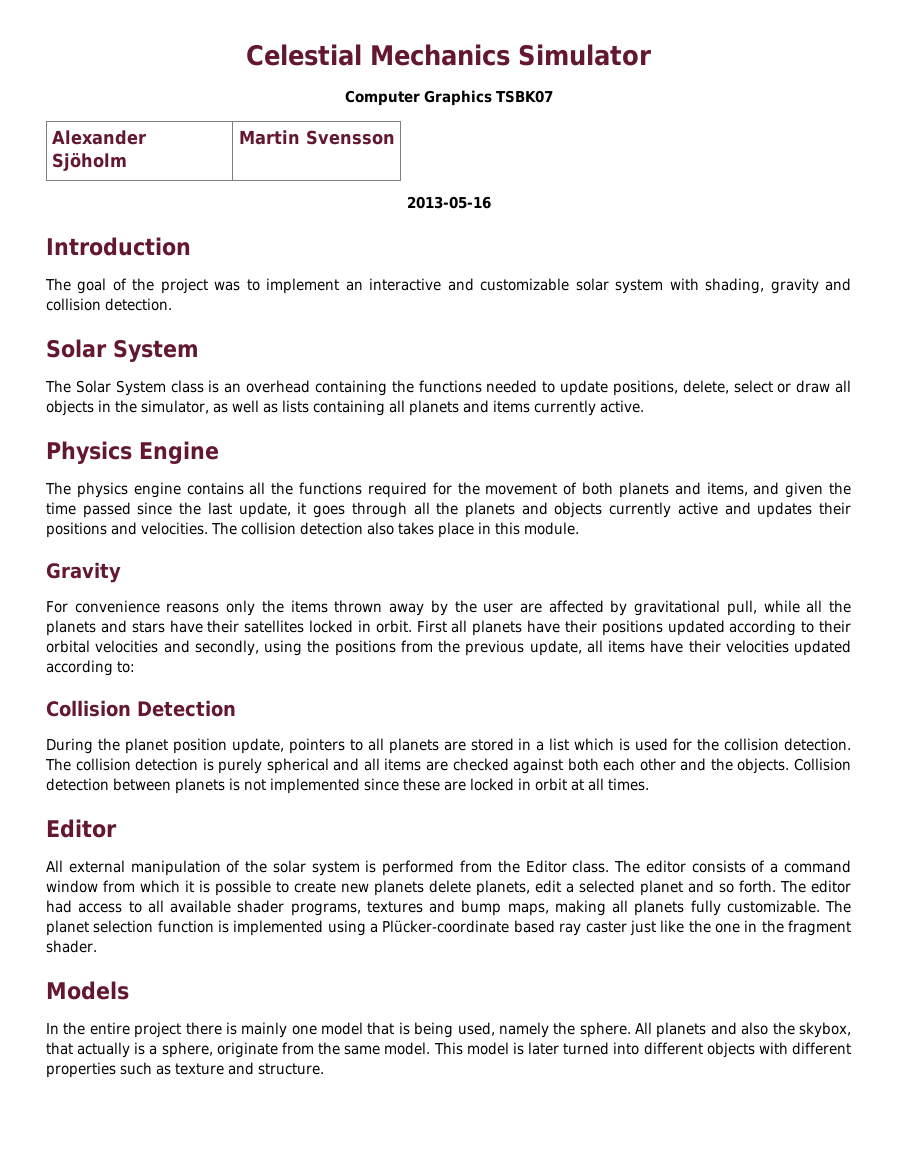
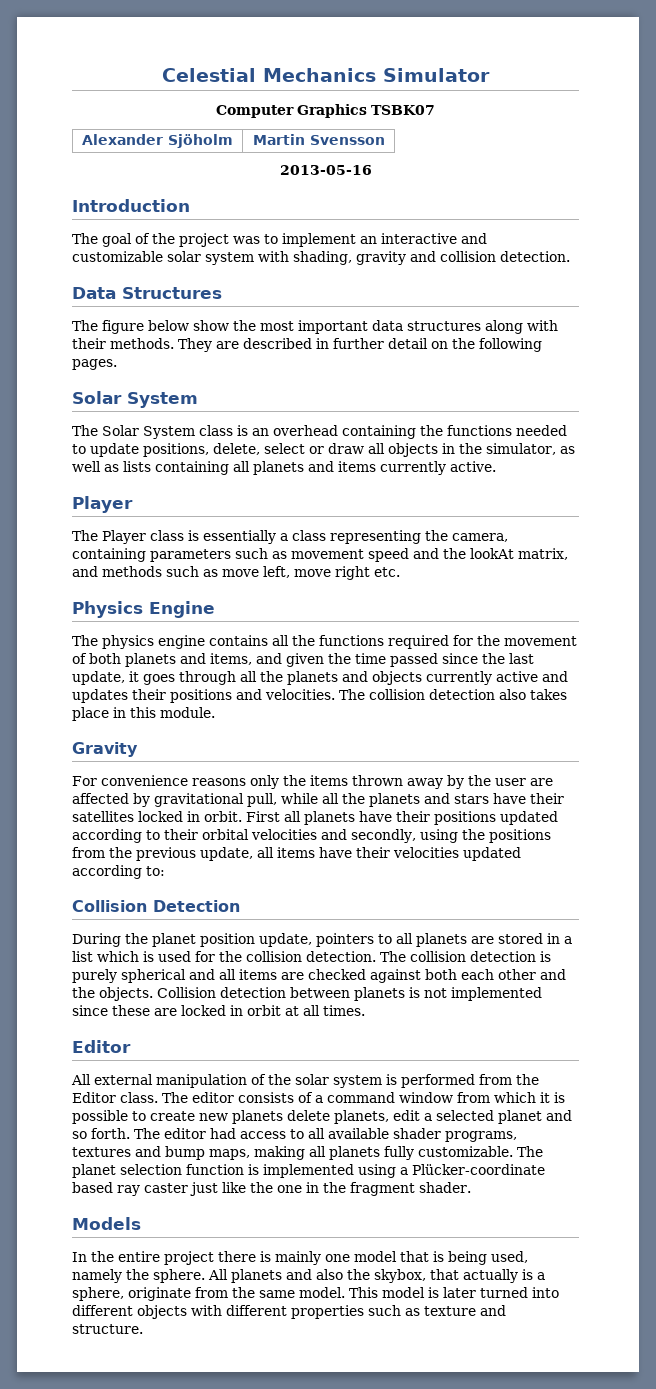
(172, 304) none -> [72,287,222,299] [72,320,558,334] [72,338,542,352] [72,359,117,370] // Data Structures // The figure below show the most important data structures along with their methods. They are described in further detail on the following pages.
(644, 406) none -> [72,496,133,513] [72,530,508,544] [72,548,568,562] [72,566,400,580] // Player // The Player class is essentially a class representing the camera, containing parameters such as movement speed and the lookAt matrix, and methods such as move left, move right etc.

